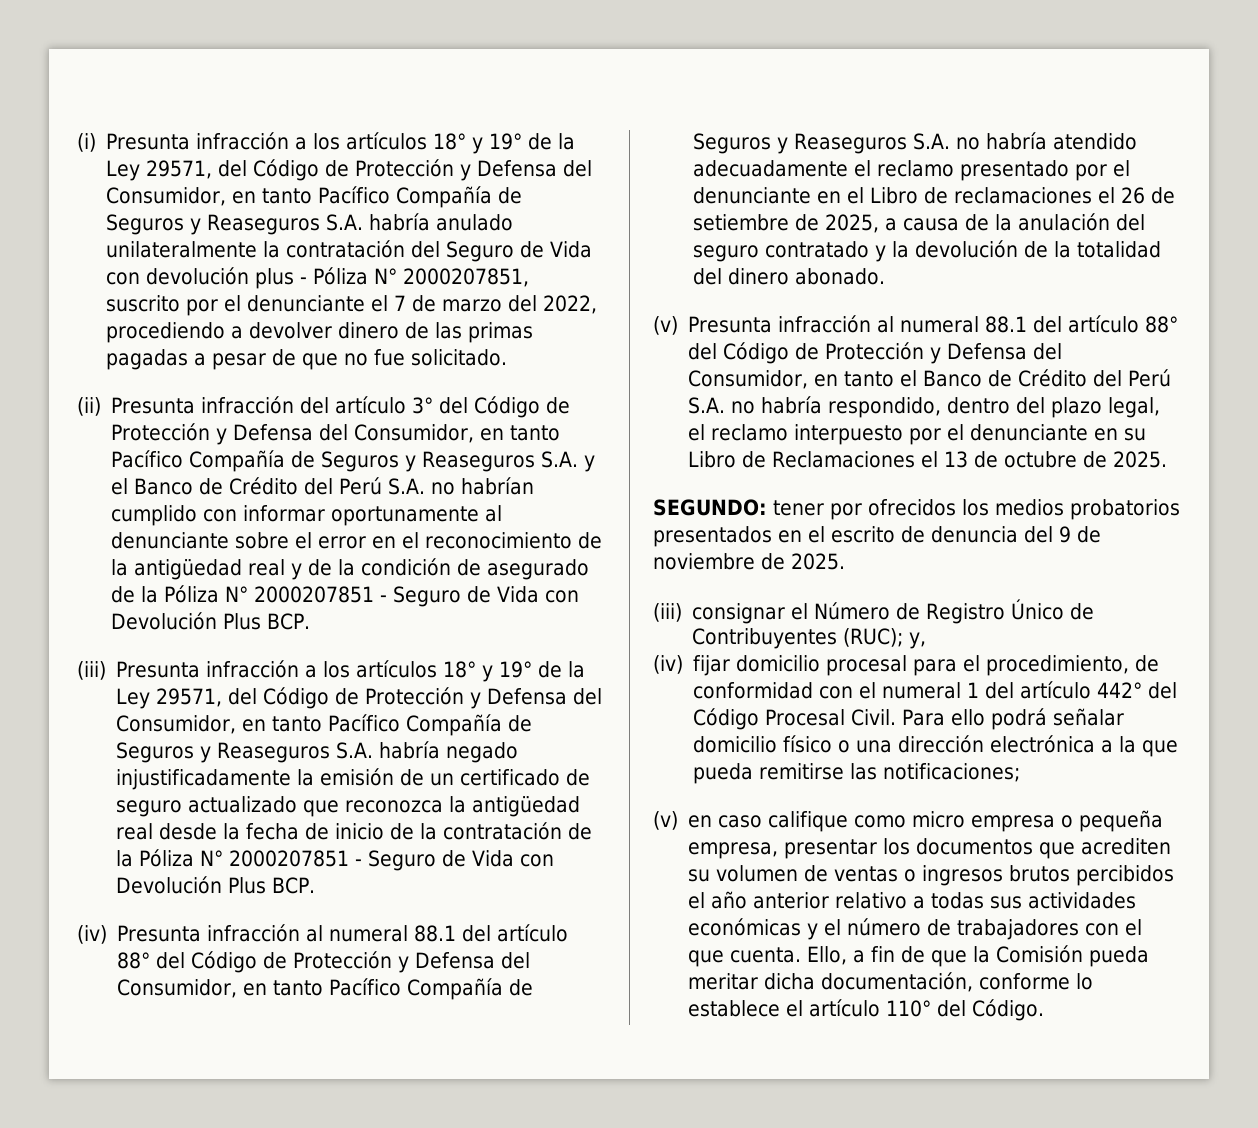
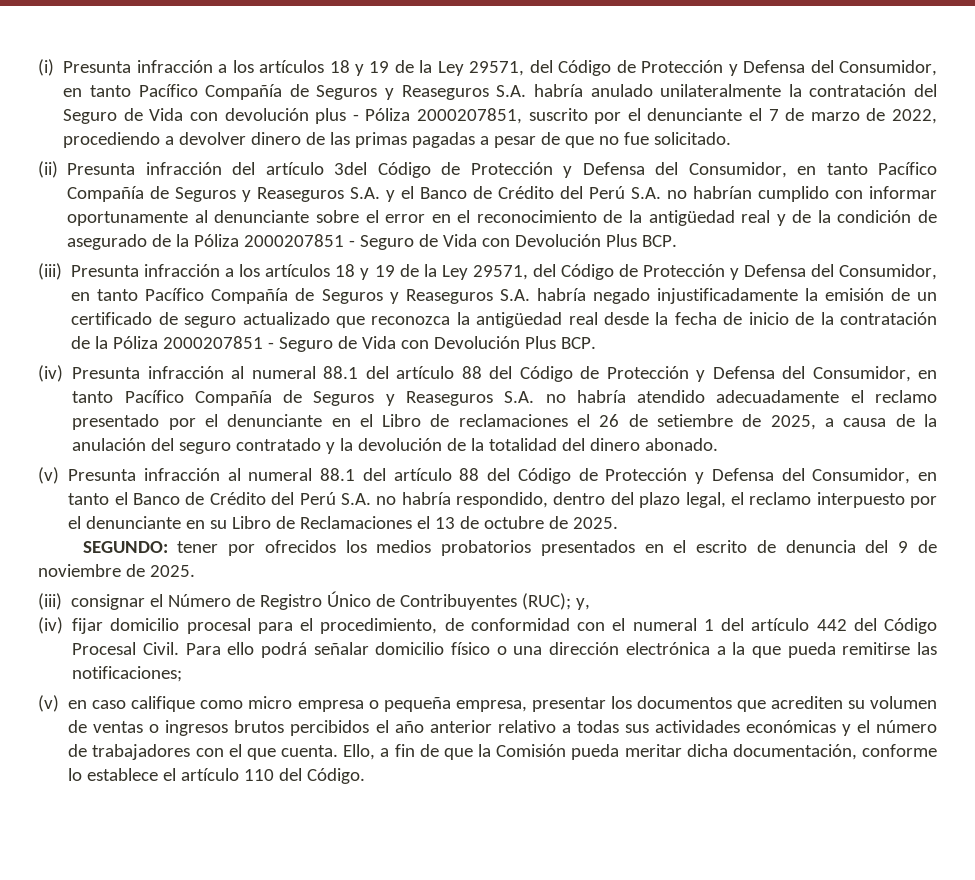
[433,133,523,154] 18° y 19° -> [329,60,390,76] 18 y 19
[374,268,398,284] N° -> (411, 114) none
[508,295,538,312] del -> [866,108,886,121] de
[412,397,469,414] 3° del -> [334,162,368,175] 3del
[225,586,249,602] N° -> (240, 240) none
[443,661,533,682] 18° y 19° -> [335,264,395,280] 18 y 19
[200,850,224,866] N° -> (159, 342) none
[117,952,151,969] 88° -> [461,366,482,379] 88
[1145,316,1179,333] 88° -> [459,468,480,481] 88
[1097,682,1143,698] 442° -> [816,619,847,631] 442
[886,1000,932,1017] 110° -> [244,769,275,781] 110

